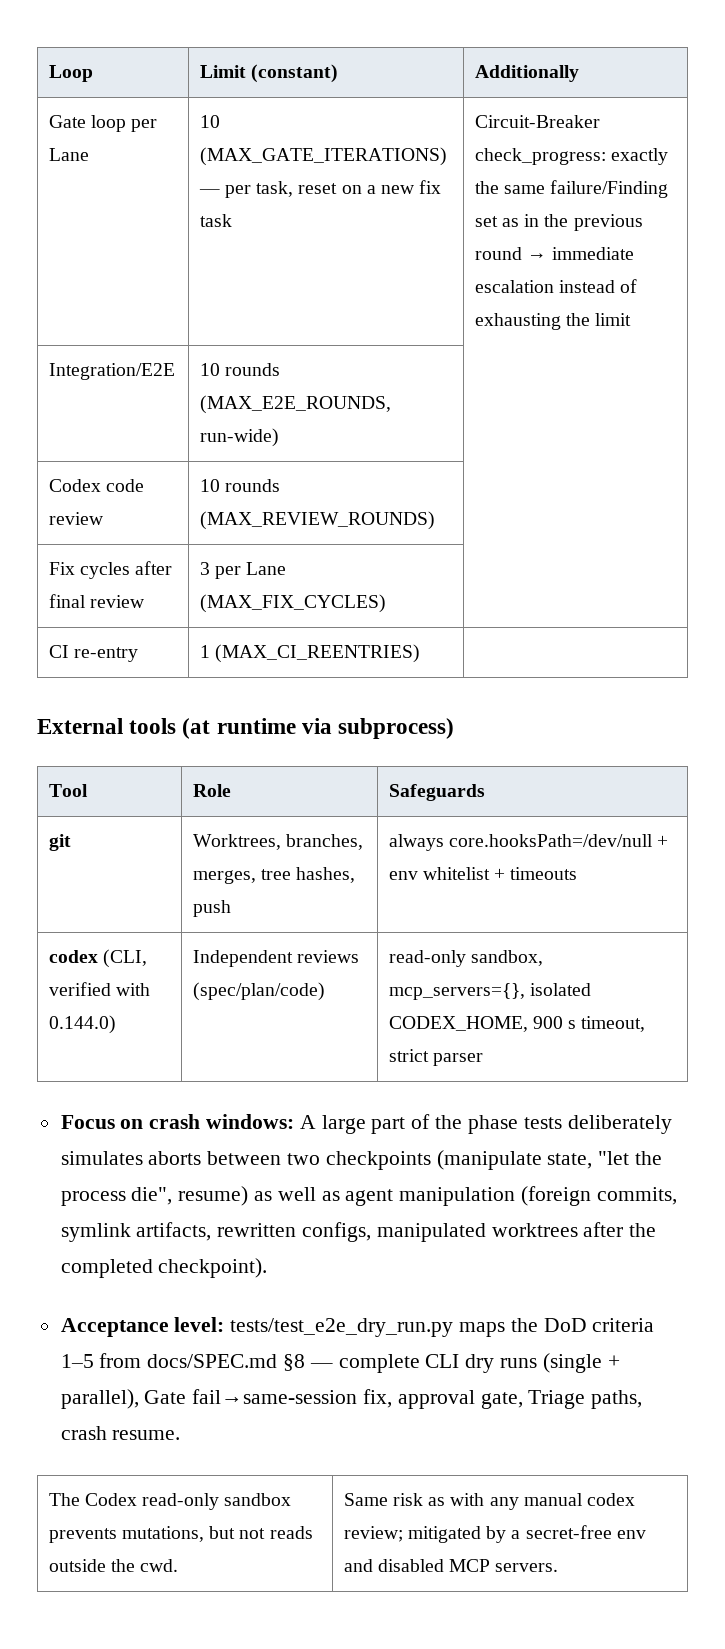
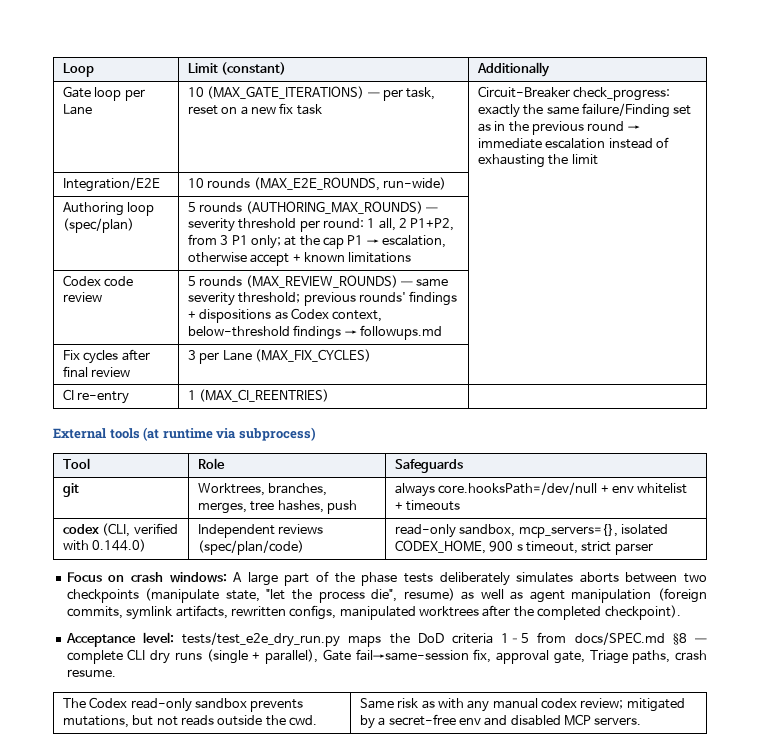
(279, 437) none -> [62,202,155,216] [62,218,134,233] [187,201,438,214] [187,218,455,232] [187,234,447,249] [187,252,412,266] // Authoring loop (spec/plan) | 5 rounds (AUTHORING_MAX_ROUNDS) — severity threshold per round: 1 all, 2 P1+P2, from 3 P1 only; at the cap P1 → escalation, otherwise accept + known limitations |
[199,479,220,492] 10 -> [187,276,196,286] 5
(435, 520) none -> [400,278,449,287] [187,291,458,306] [187,308,383,323] [187,325,442,340] — same severity threshold; previous rounds' findings + dispositions as Codex context, below-threshold findings → followups.md

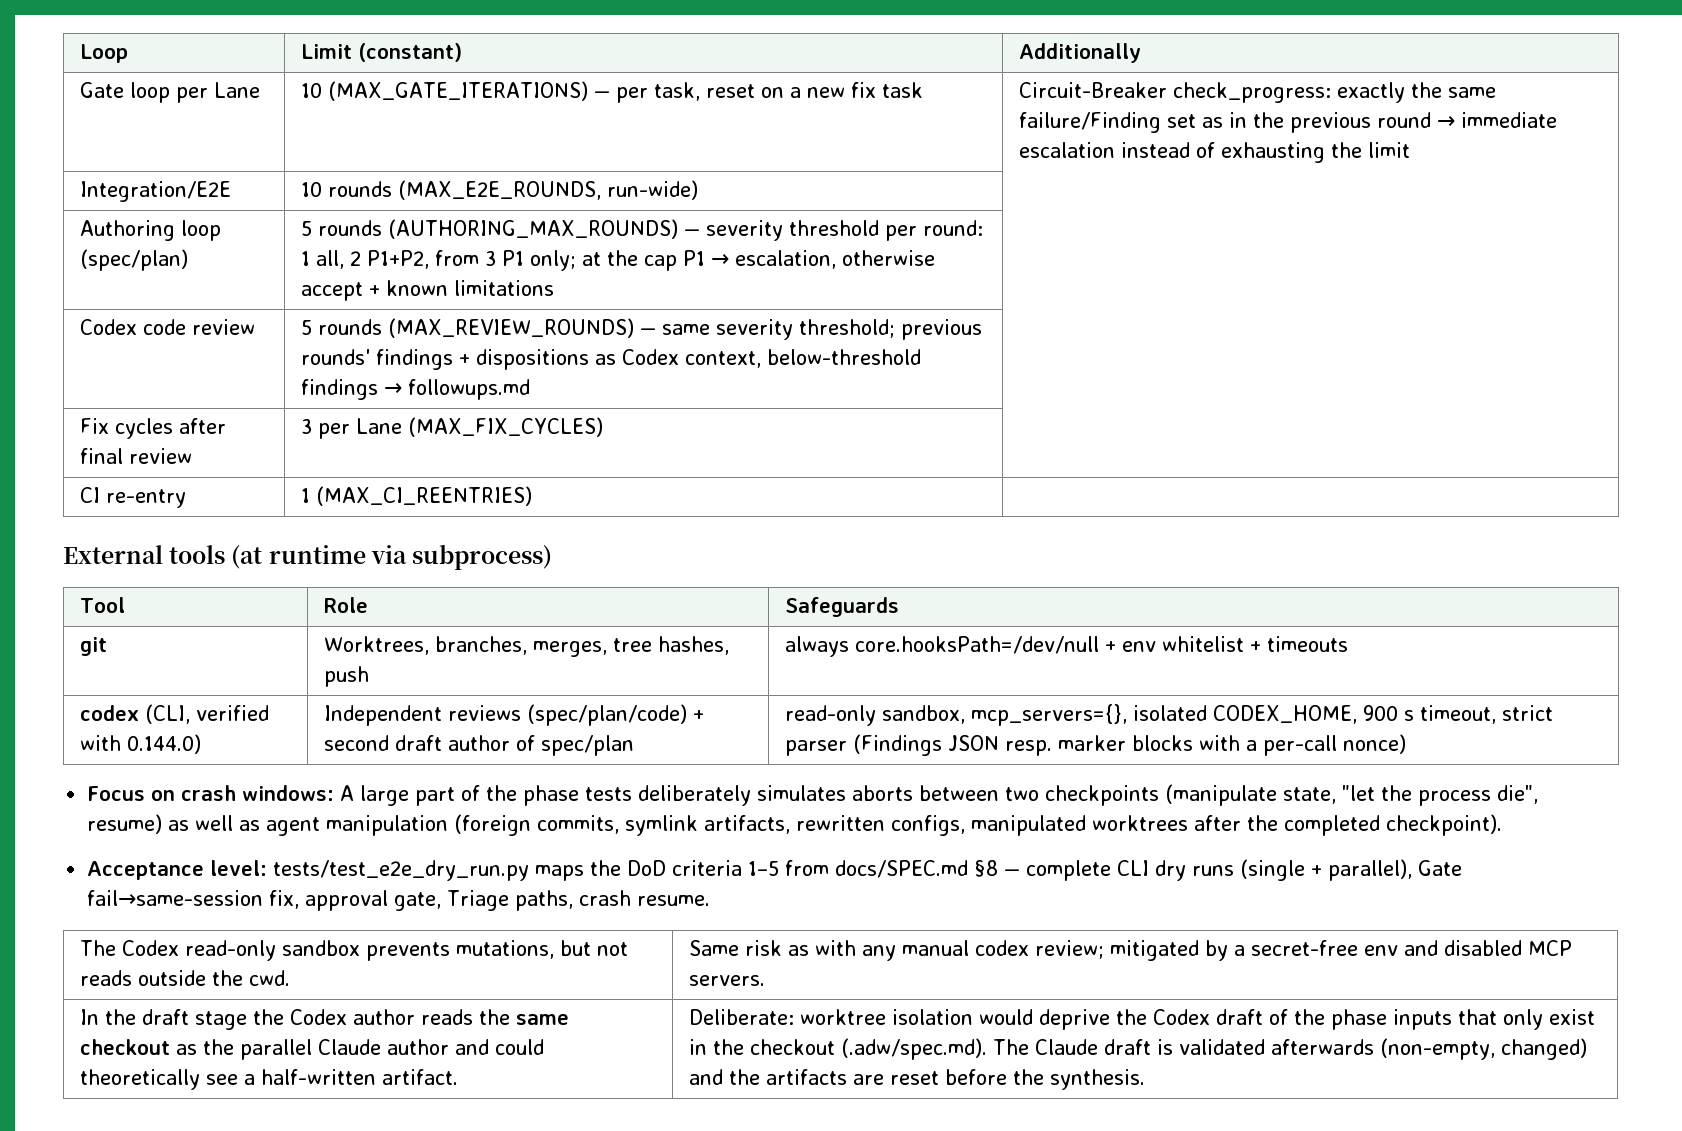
(304, 547) none -> [693,710,705,721] [324,735,635,756] + second draft author of spec/plan
(653, 549) none -> [853,734,1407,756] (Findings JSON resp. marker blocks with a per-call nonce)
(642, 721) none -> [80,1009,570,1030] [80,1039,545,1060] [80,1069,459,1090] [689,1009,1596,1030] [689,1038,1588,1060] [689,1069,1146,1090] // In the draft stage the Codex author reads the same checkout as the parallel Claude author and could theoretically see a half-written artifact. | Deliberate: worktree isolation would deprive the Codex draft of the phase inputs that only exist in the checkout (.adw/spec.md). The Claude draft is validated afterwards (non-empty, changed) and the artifacts are reset before the synthesis.

